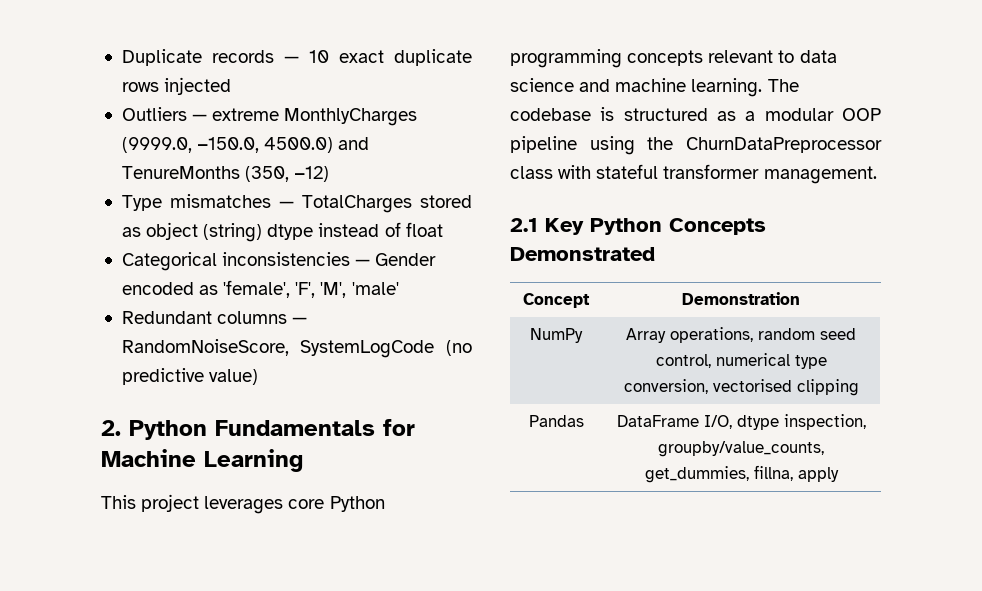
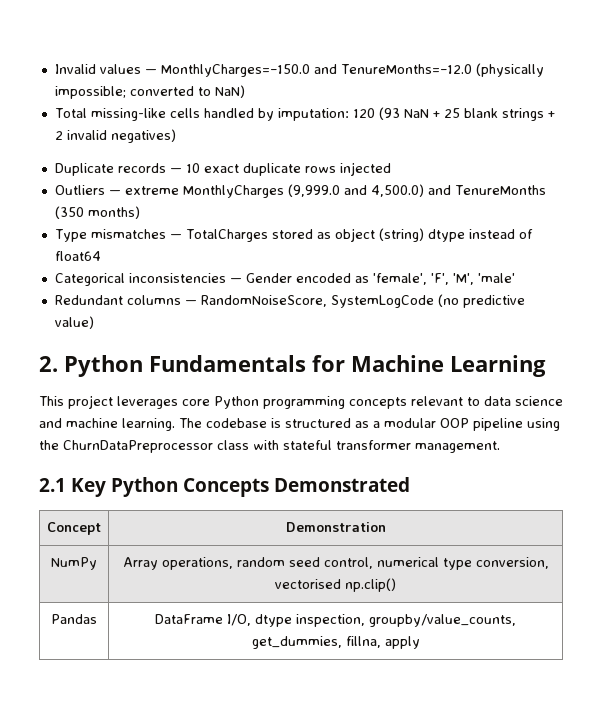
(121, 57) none -> [54,63,544,77] [54,85,245,99] [54,107,555,121] [54,129,176,143] Invalid values — MonthlyCharges=−150.0 and TenureMonths=−12.0 (physically impossible; converted to NaN) // Total missing-like cells handled by imputation: 120 (93 NaN + 25 blank strings + 2 invalid negatives) //
[121,137,370,153] [121,166,330,182] (9999.0, −150.0, 4500.0) and TenureMonths (350, −12) -> [287,184,546,197] [54,206,140,219] (9,999.0 and 4,500.0) and TenureMonths (350 months)
[405,222,443,237] float -> [54,251,101,261] float64
[796,379,859,396] clipping -> [345,578,397,592] np.clip()

